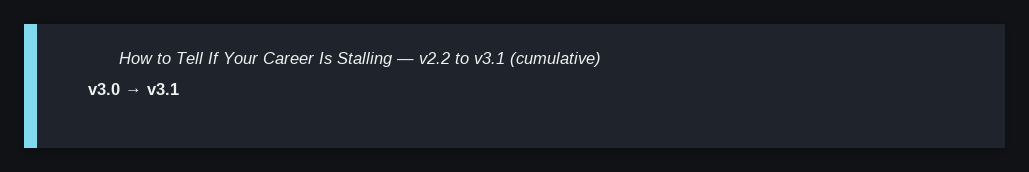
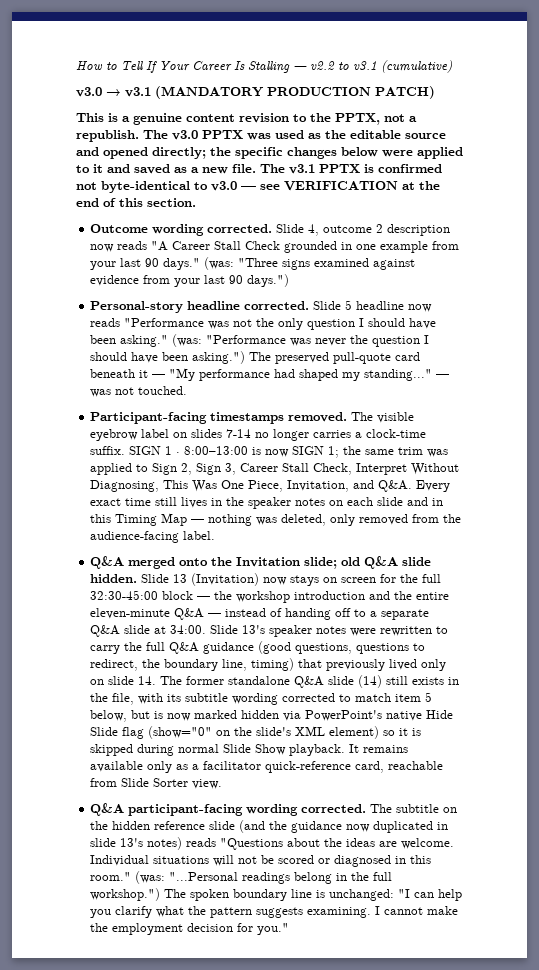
(179, 89) none -> [155,86,435,99] [76,113,417,125] [76,130,446,142] [76,147,463,159] [76,164,442,174] [76,181,440,193] [76,198,196,207] [90,224,451,236] [90,241,460,253] [90,257,416,270] [90,274,290,287] [90,300,433,313] [90,318,437,330] [90,334,430,347] [90,351,421,364] [90,368,450,381] [90,386,188,397] [90,412,415,424] [90,429,427,441] [90,446,449,458] [90,463,460,475] [90,480,451,492] [90,497,444,509] [90,513,462,526] [90,531,216,543] [90,556,432,569] [90,573,442,586] [90,590,450,603] [90,608,430,620] [90,625,449,637] [90,641,426,654] [90,658,447,671] [90,675,460,688] [90,692,433,705] [90,710,454,722] [90,726,422,739] [90,744,409,756] [90,761,444,773] [90,778,223,789] [90,803,458,816] [90,820,449,833] [90,837,455,850] [90,855,432,867] [90,871,393,884] [90,888,463,901] [90,906,459,918] [90,923,290,935] (MANDATORY PRODUCTION PATCH) // This is a genuine content revision to the PPTX, not a republish. The v3.0 PPTX was used as the editable source and opened directly; the specific changes below were applied to it and saved as a new file. The v3.1 PPTX is confirmed not byte-identical to v3.0 — see VERIFICATION at the end of this section. // Outcome wording corrected. Slide 4, outcome 2 description now reads "A Career Stall Check grounded in one example from your last 90 days." (was: "Three signs examined against evidence from your last 90 days.") // Personal-story headline corrected. Slide 5 headline now reads "Performance was not the only question I should have been asking." (was: "Performance was never the question I should have been asking.") The preserved pull-quote card beneath it — "My performance had shaped my standing..." — was not touched. // Participant-facing timestamps removed. The visible eyebrow label on slides 7-14 no longer carries a clock-time suffix. SIGN 1 · 8:00–13:00 is now SIGN 1; the same trim was applied to Sign 2, Sign 3, Career Stall Check, Interpret Without Diagnosing, This Was One Piece, Invitation, and Q&A. Every exact time still lives in the speaker notes on each slide and in this Timing Map — nothing was deleted, only removed from the audience-facing label. // Q&A merged onto the Invitation slide; old Q&A slide hidden. Slide 13 (Invitation) now stays on screen for the full 32:30-45:00 block — the workshop introduction and the entire eleven-minute Q&A — instead of handing off to a separate Q&A slide at 34:00. Slide 13's speaker notes were rewritten to carry the full Q&A guidance (good questions, questions to redirect, the boundary line, timing) that previously lived only on slide 14. The former standalone Q&A slide (14) still exists in the file, with its subtitle wording corrected to match item 5 below, but is now marked hidden via PowerPoint's native Hide Slide flag (show="0" on the slide's XML element) so it is skipped during normal Slide Show playback. It remains available only as a facilitator quick-reference card, reachable from Slide Sorter view. // Q&A participant-facing wording corrected. The subtitle on the hidden reference slide (and the guidance now duplicated in slide 13's notes) reads "Questions about the ideas are welcome. Individual situations will not be scored or diagnosed in this room." (was: "...Personal readings belong in the full workshop.") The spoken boundary line is unchanged: "I can help you clarify what the pattern suggests examining. I cannot make the employment decision for you."

